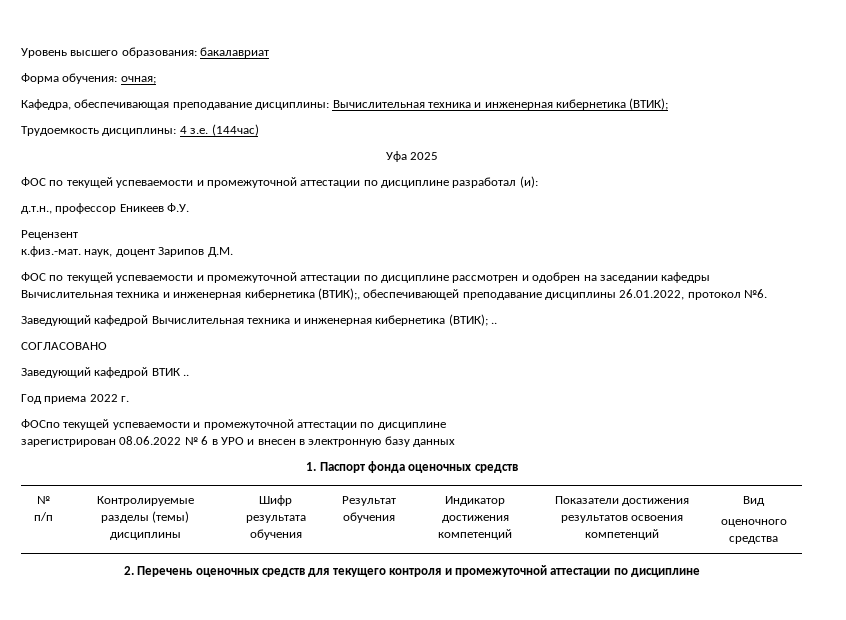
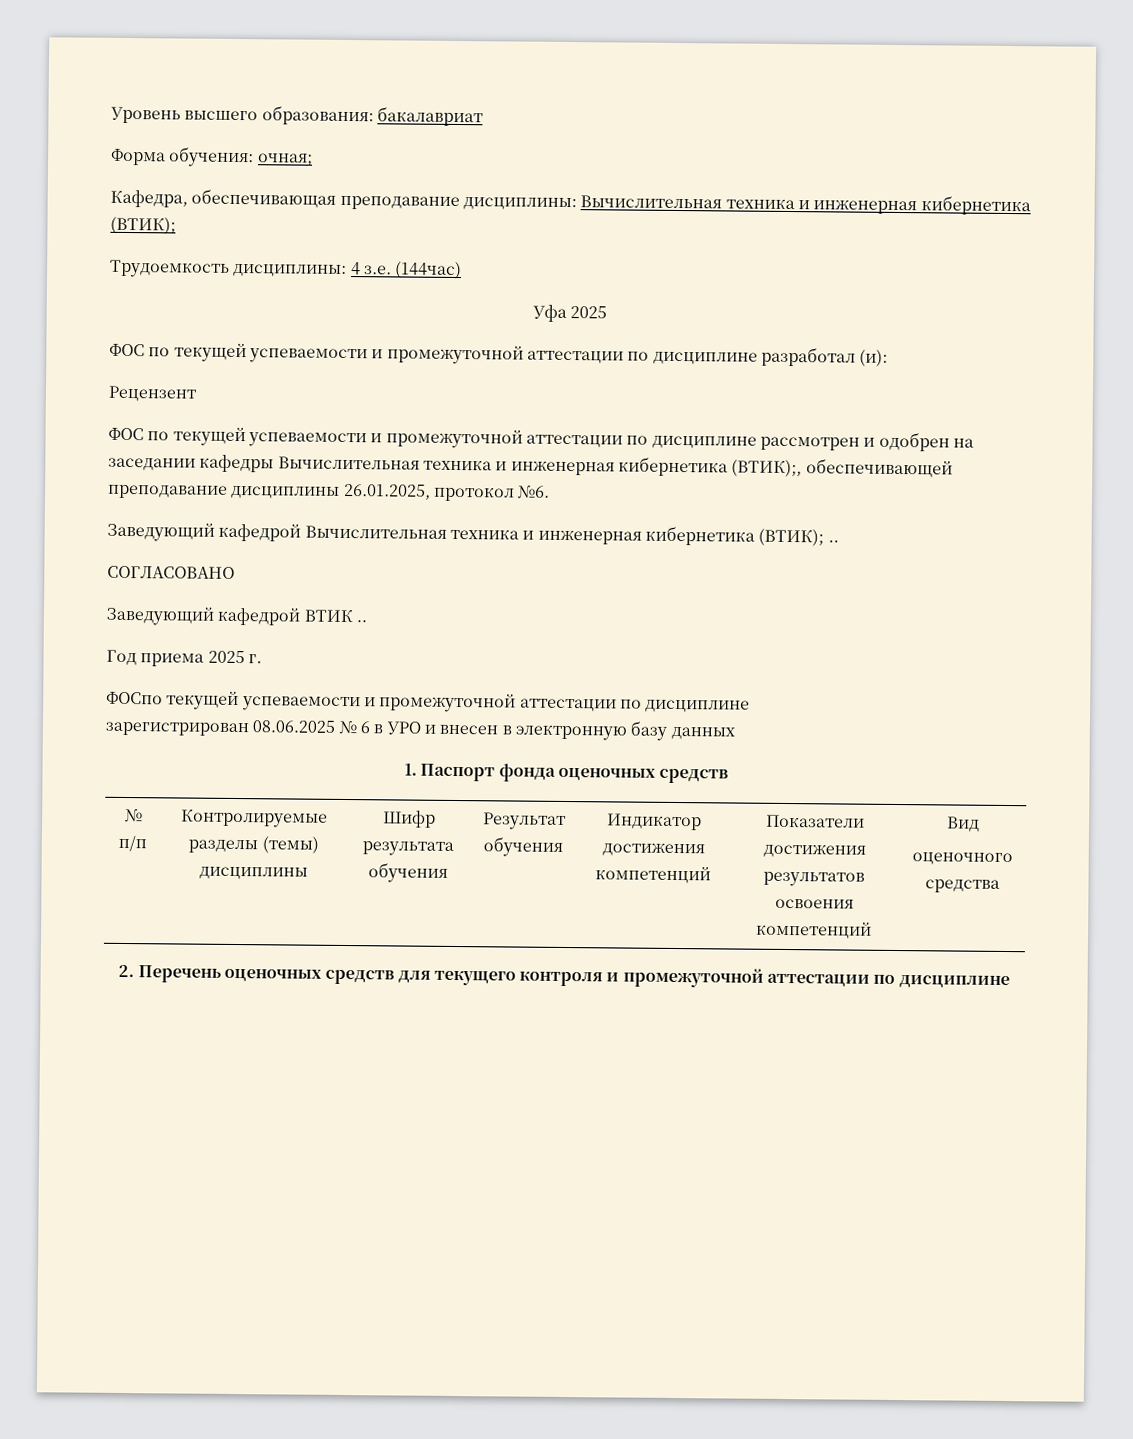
[21,203,190,214] [21,230,78,240] [21,246,233,257] д.т.н., профессор Еникеев Ф.У. // Рецензент // к.физ.-мат. наук, доцент Зарипов Д.М. -> [108,385,197,402] Рецензент
[619,289,685,300] 26.01.2022, -> [342,483,431,500] 26.01.2025,
[89,394,118,402] 2022 -> [207,650,245,664] 2025
[119,436,182,445] 08.06.2022 -> [252,720,336,733] 08.06.2025

